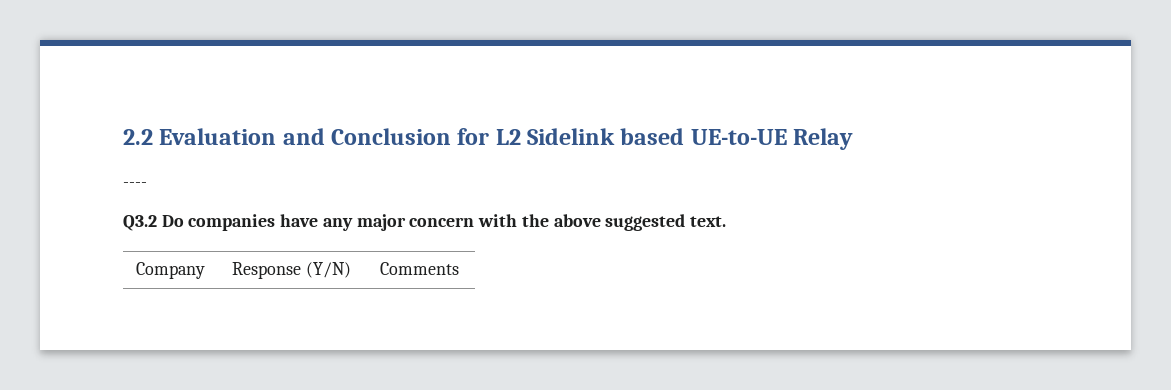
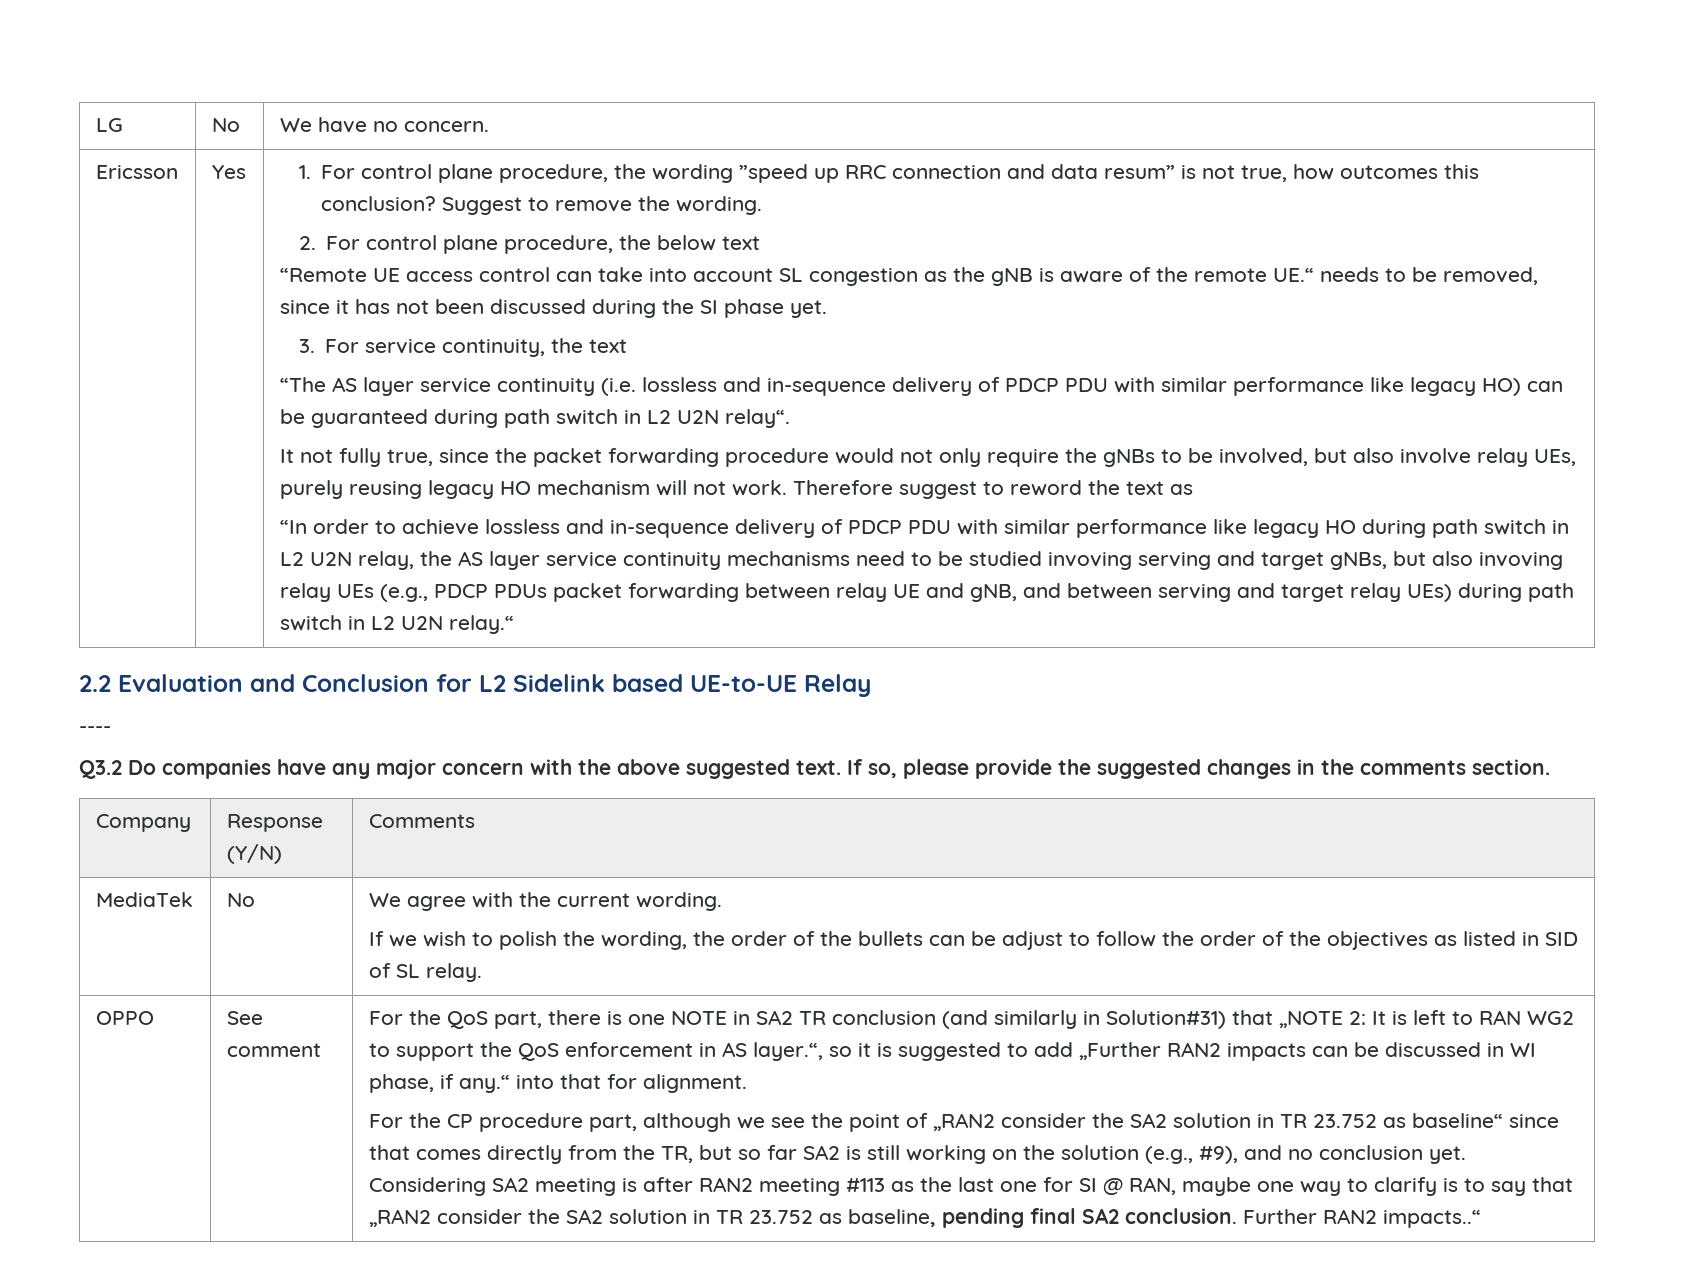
(123, 137) none -> [95,118,123,132] [211,118,240,132] [279,117,489,133] [95,165,178,179] [211,165,246,179] [298,164,1480,183] [321,196,763,215] [298,235,761,254] [279,267,1538,286] [279,299,827,318] [298,338,628,357] [279,377,1563,396] [279,409,790,428] [279,448,1576,467] [279,480,1193,499] [279,519,1569,538] [279,551,1563,570] [279,583,1574,602] [279,615,514,634] LG | No | We have no concern. // Ericsson | Yes | 1. For control plane procedure, the wording ”speed up RRC connection and data resum” is not true, how outcomes this conclusion? Suggest to remove the wording. // 2. For control plane procedure, the below text // “Remote UE access control can take into account SL congestion as the gNB is aware of the remote UE.“ needs to be removed, since it has not been discussed during the SI phase yet. // 3. For service continuity, the text // “The AS layer service continuity (i.e. lossless and in-sequence delivery of PDCP PDU with similar performance like legacy HO) can be guaranteed during path switch in L2 U2N relay“. // It not fully true, since the packet forwarding procedure would not only require the gNBs to be involved, but also involve relay UEs, purely reusing legacy HO mechanism will not work. Therefore suggest to reword the text as // “In order to achieve lossless and in-sequence delivery of PDCP PDU with similar performance like legacy HO during path switch in L2 U2N relay, the AS layer service continuity mechanisms need to be studied invoving serving and target gNBs, but also invoving relay UEs (e.g., PDCP PDUs packet forwarding between relay UE and gNB, and between serving and target relay UEs) during path switch in L2 U2N relay.“ //
[136,262,206,279] [232,262,352,279] [380,262,460,275] // Company | Response (Y/N) | Comments -> [847,759,1550,779] [95,814,191,832] [226,814,323,832] [226,844,282,864] [368,814,475,828] [95,892,193,907] [226,893,255,907] [368,892,722,911] [368,931,1578,950] [368,963,482,982] [95,1011,154,1025] [226,1011,263,1025] [226,1043,321,1057] [368,1010,1574,1029] [368,1042,1536,1061] [368,1074,747,1093] [368,1113,1559,1132] [368,1145,1466,1164] [368,1177,1573,1196] [368,1208,1481,1228] If so, please provide the suggested changes in the comments section. // Company | Response (Y/N) | Comments // MediaTek | No | We agree with the current wording. // If we wish to polish the wording, the order of the bullets can be adjust to follow the order of the objectives as listed in SID of SL relay. // OPPO | See comment | For the QoS part, there is one NOTE in SA2 TR conclusion (and similarly in Solution#31) that „NOTE 2: It is left to RAN WG2 to support the QoS enforcement in AS layer.“, so it is suggested to add „Further RAN2 impacts can be discussed in WI phase, if any.“ into that for alignment. // For the CP procedure part, although we see the point of „RAN2 consider the SA2 solution in TR 23.752 as baseline“ since that comes directly from the TR, but so far SA2 is still working on the solution (e.g., #9), and no conclusion yet. Considering SA2 meeting is after RAN2 meeting #113 as the last one for SI @ RAN, maybe one way to clarify is to say that „RAN2 consider the SA2 solution in TR 23.752 as baseline, pending final SA2 conclusion. Further RAN2 impacts..“

